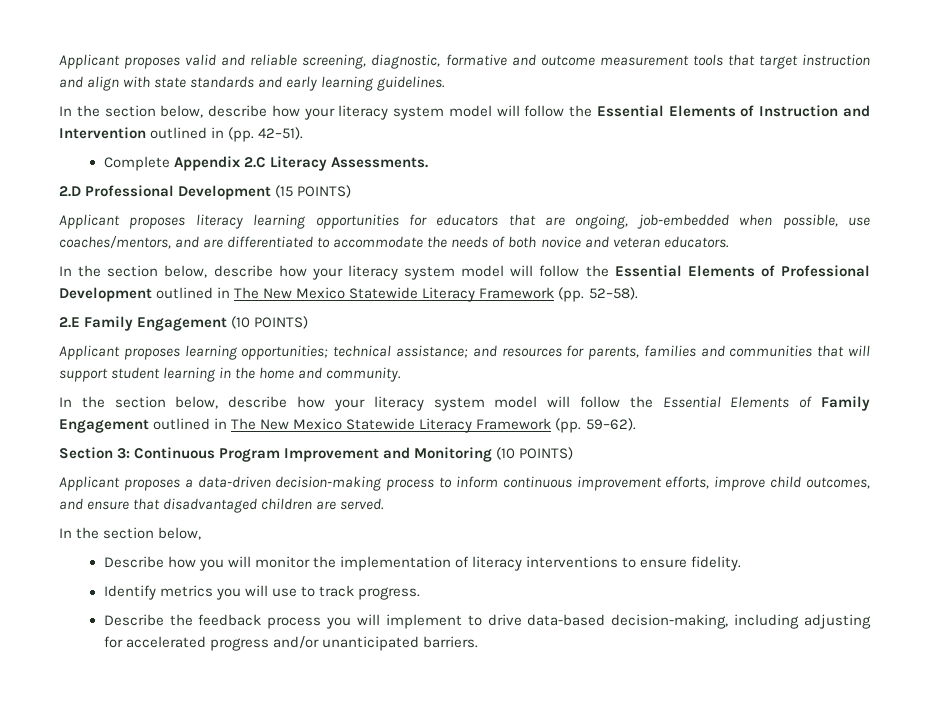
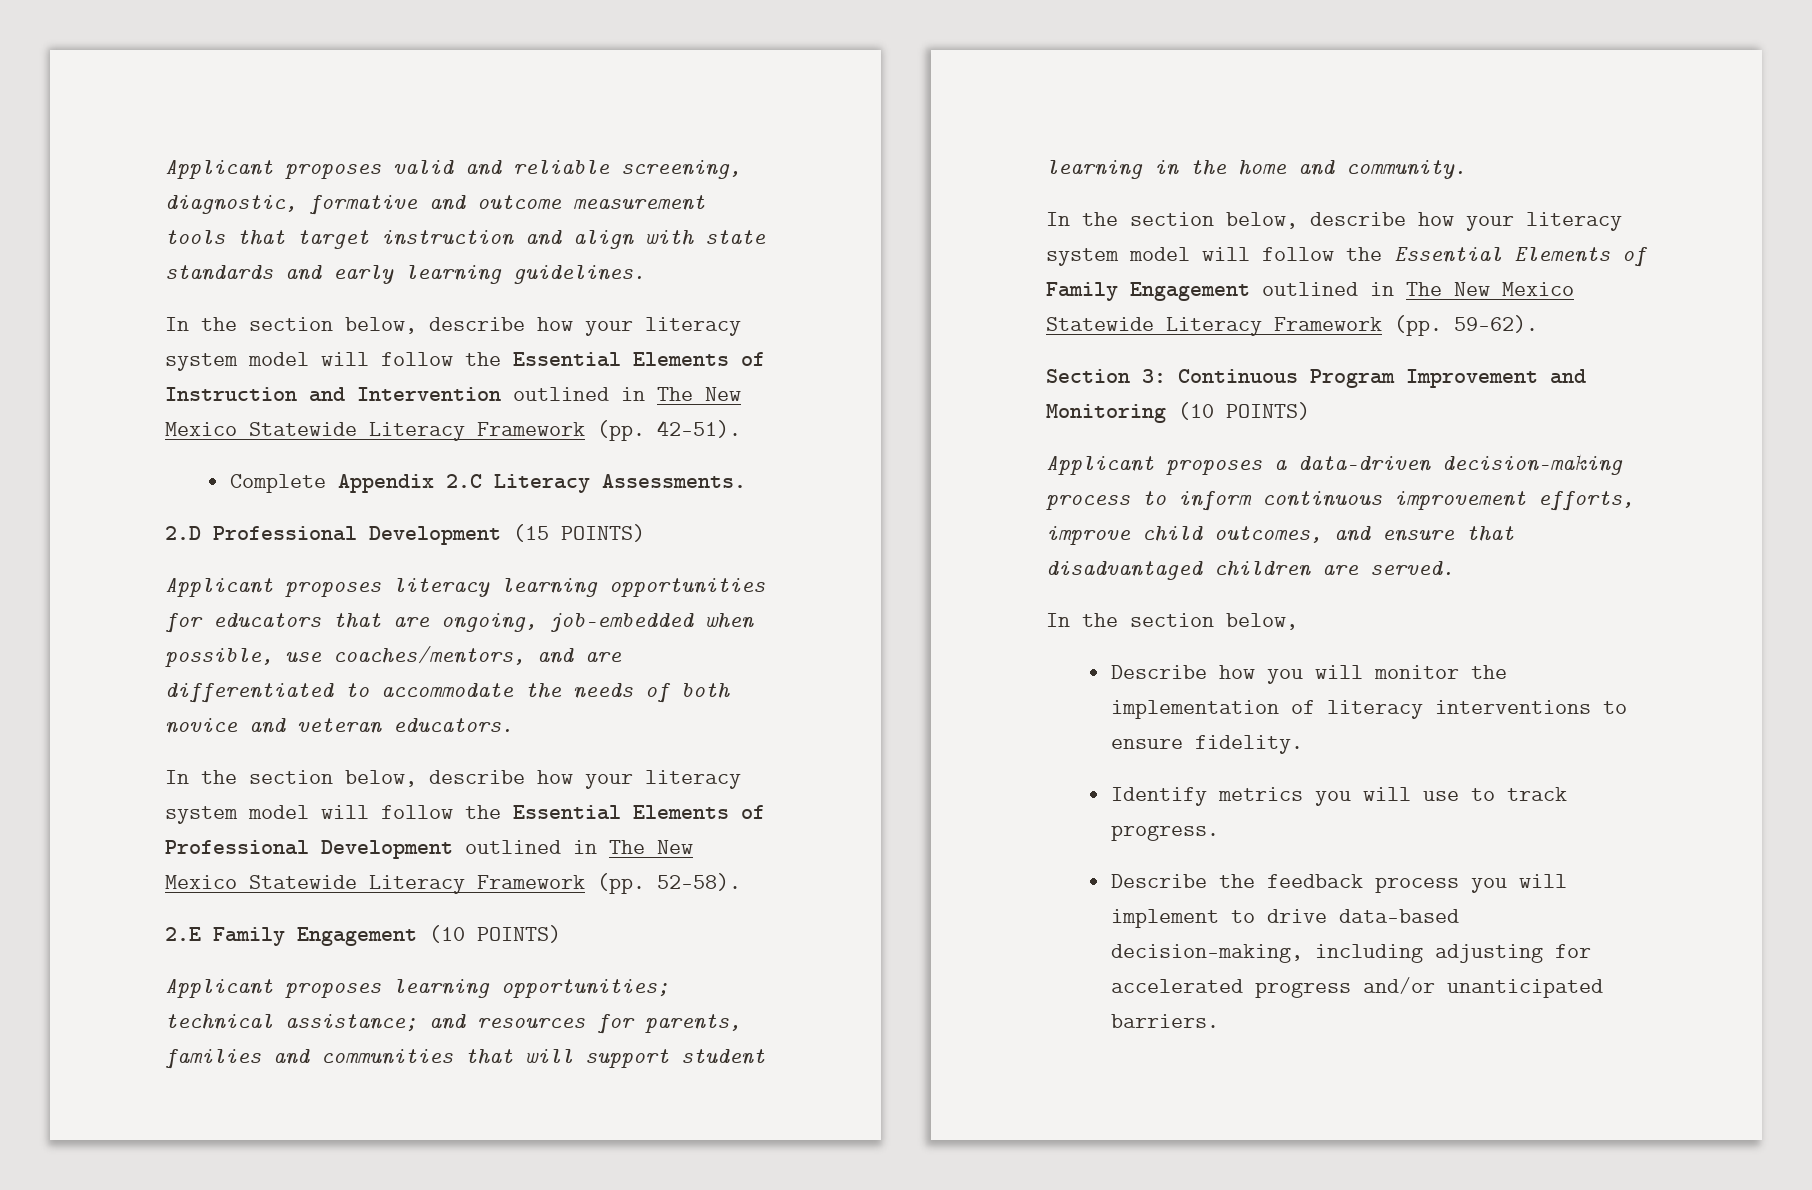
(225, 132) none -> [657,387,741,401] [165,422,585,441] The New Mexico Statewide Literacy Framework

